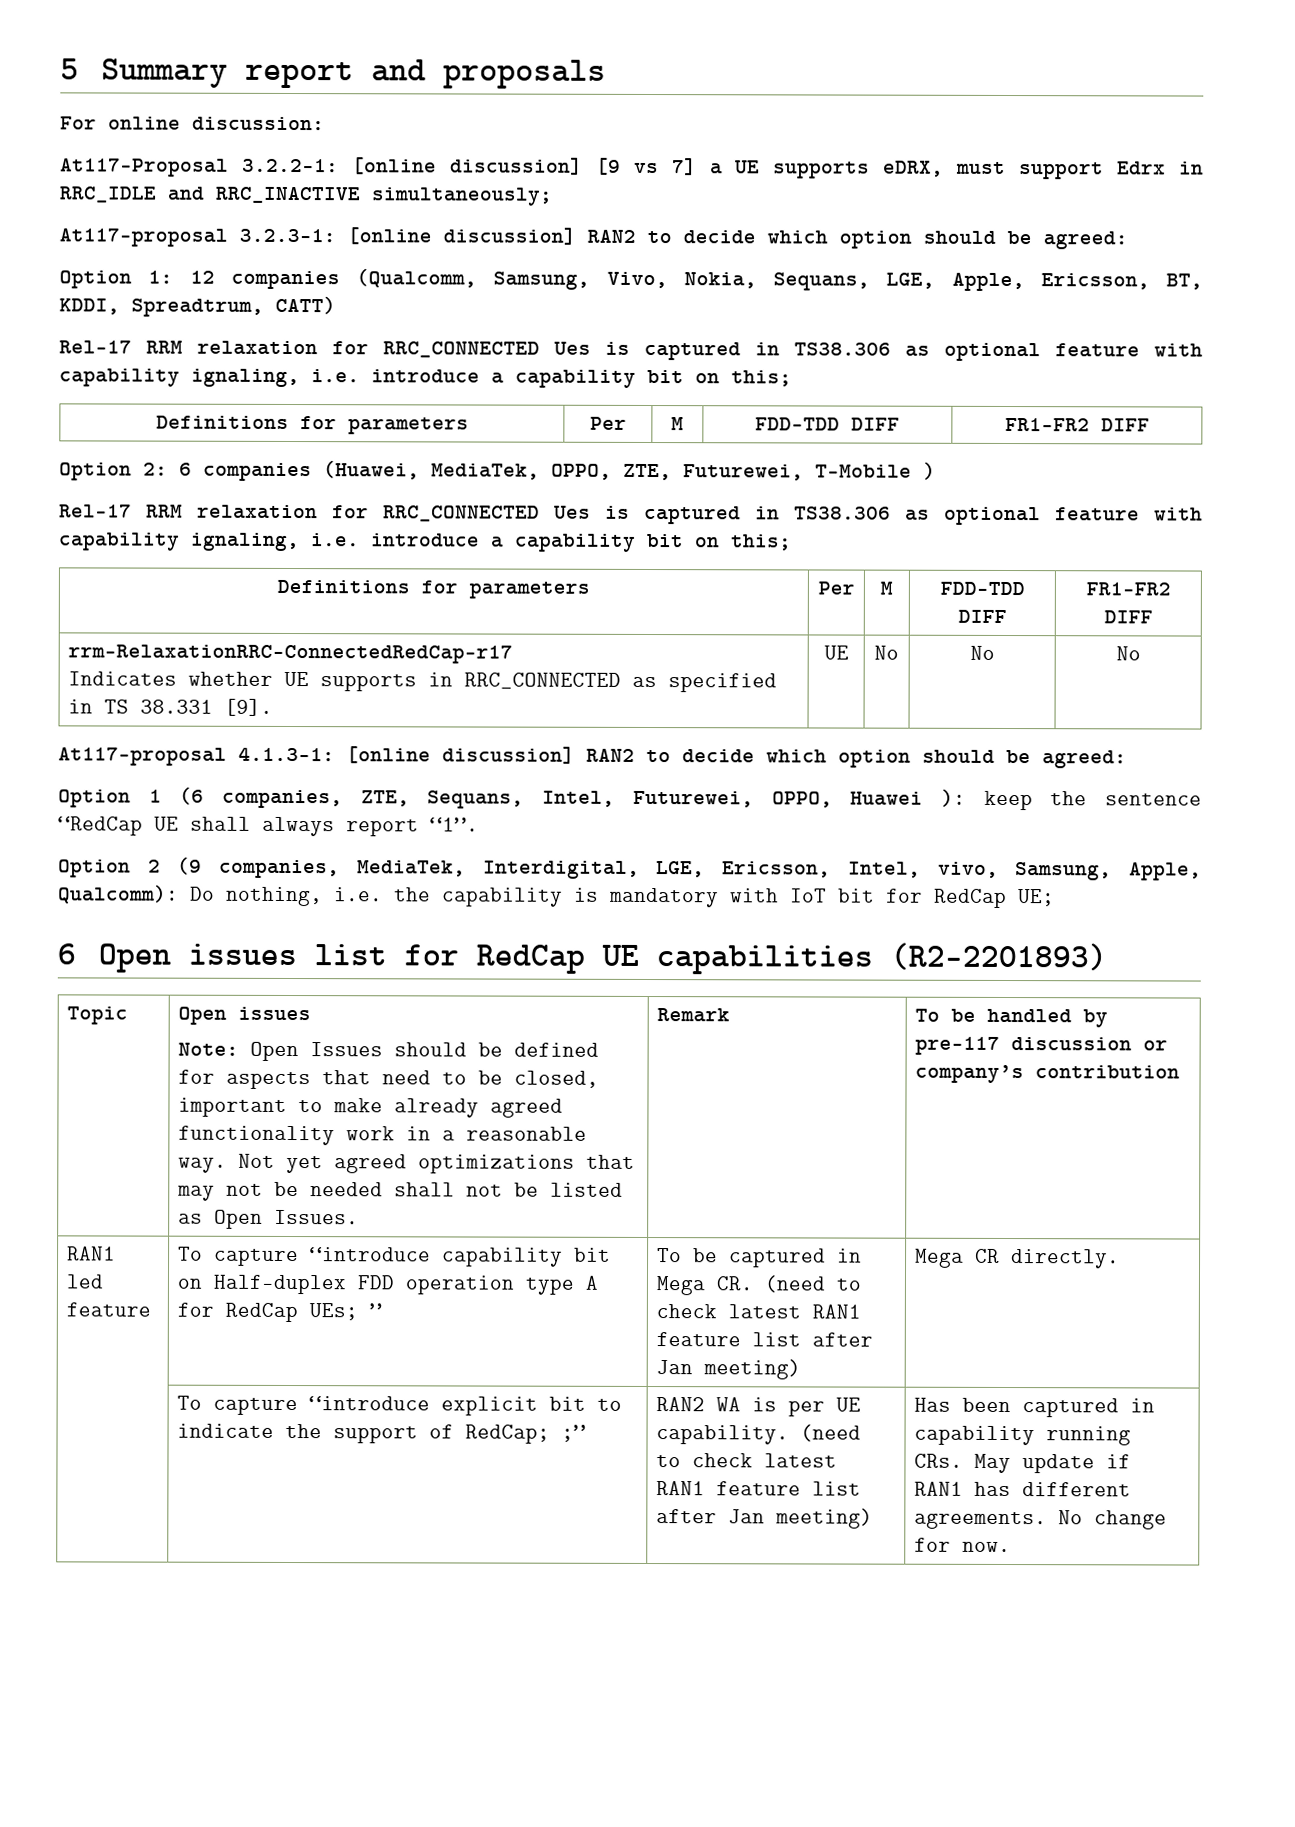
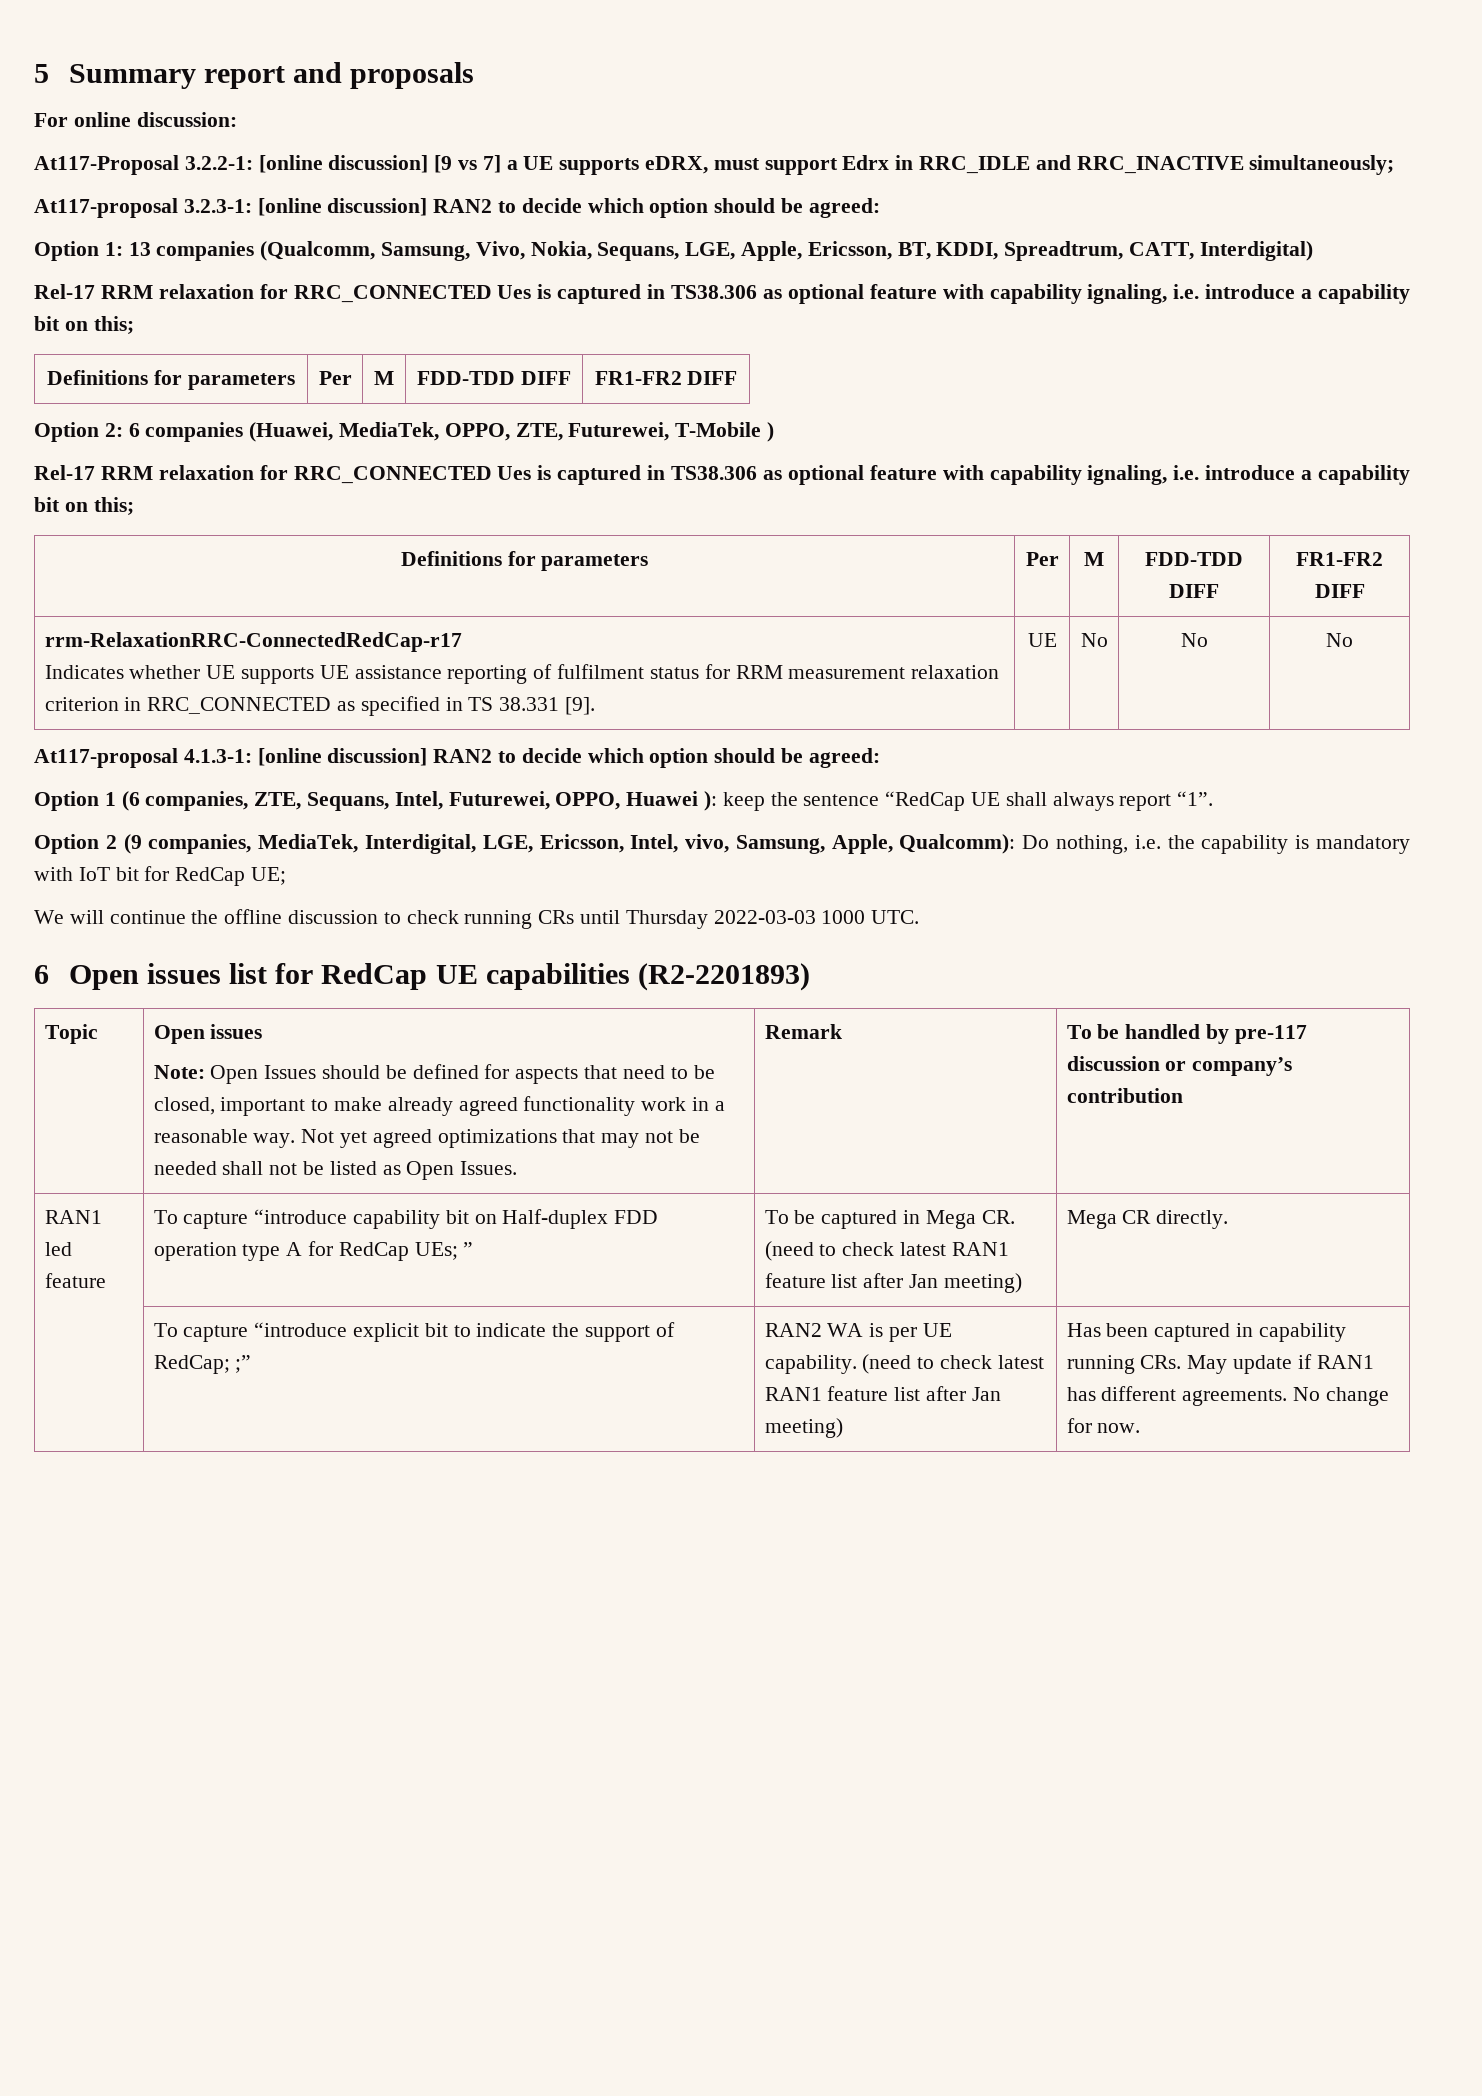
[189,270,215,284] 12 -> [128,242,151,256] 13
[275,295,336,315] CATT) -> [1129,241,1313,261] CATT, Interdigital)
(417, 683) none -> [319,664,1000,684] [44,697,119,711] UE assistance reporting of fulfilment status for RRM measurement relaxation criterion
(1055, 898) none -> [34,909,920,929] // We will continue the offline discussion to check running CRs until Thursday 2022-03-03 1000 UTC.

